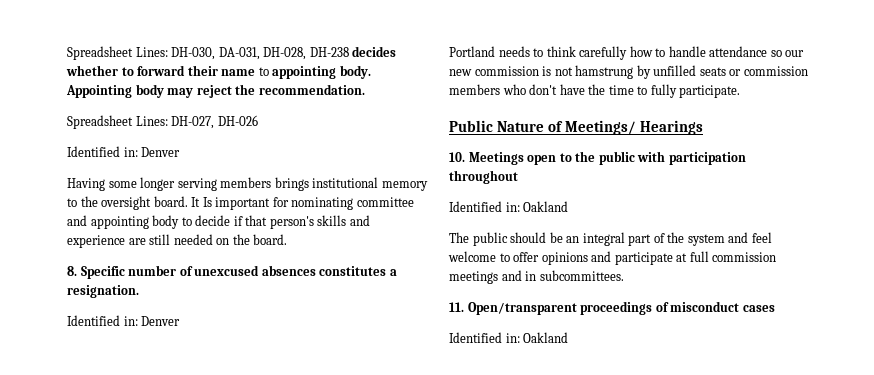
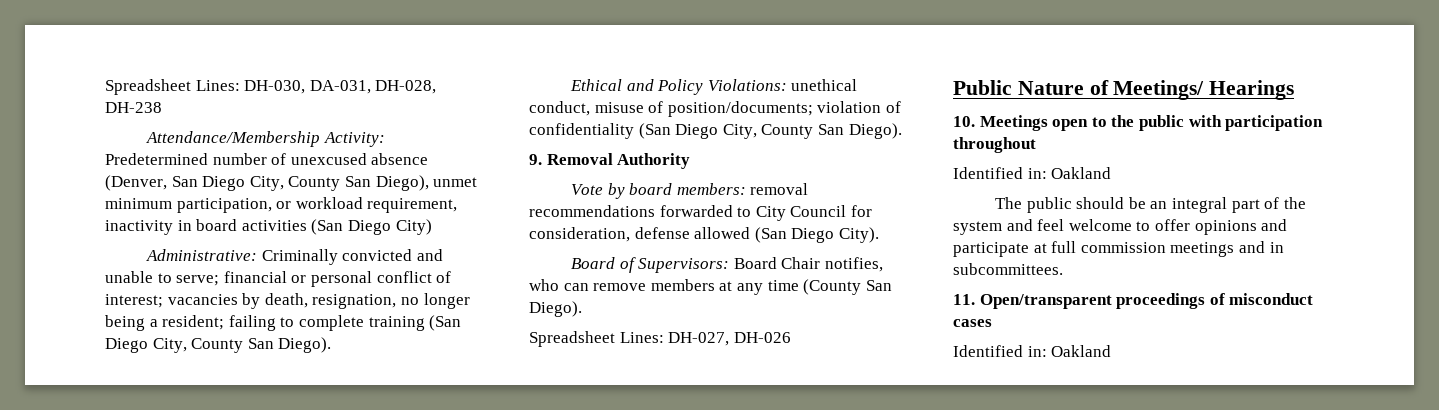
[352,46,397,57] [66,65,371,79] [66,84,365,98] [67,115,258,129] [67,146,181,157] [67,177,428,191] [67,196,414,210] [67,215,370,229] [67,234,288,248] [67,265,397,279] [67,285,139,298] [67,315,181,326] [449,46,805,60] [449,65,808,79] [449,84,741,98] decides whether to forward their name to appointing body. Appointing body may reject the recommendation. // Spreadsheet Lines: DH-027, DH-026 // Identified in: Denver // Having some longer serving members brings institutional memory to the oversight board. It Is important for nominating committee and appointing body to decide if that person's skills and experience are still needed on the board. // 8. Specific number of unexcused absences constitutes a resignation. // Identified in: Denver // Portland needs to think carefully how to handle attendance so our new commission is not hamstrung by unfilled seats or commission members who don't have the time to fully participate. -> [146,131,385,147] [105,153,429,165] [105,175,478,191] [105,197,458,213] [105,219,432,235] [146,249,443,265] [105,271,452,287] [105,293,470,309] [105,315,462,331] [105,337,332,353] [570,79,858,95] [529,101,901,117] [529,123,902,139] [529,153,691,169] [571,183,809,199] [529,205,872,221] [529,227,879,243] [571,257,883,273] [529,279,892,295] [529,301,582,317] [529,331,791,347] // Attendance/Membership Activity: Predetermined number of unexcused absence (Denver, San Diego City, County San Diego), unmet minimum participation, or workload requirement, inactivity in board activities (San Diego City) // Administrative: Criminally convicted and unable to serve; financial or personal conflict of interest; vacancies by death, resignation, no longer being a resident; failing to complete training (San Diego City, County San Diego). // Ethical and Policy Violations: unethical conduct, misuse of position/documents; violation of confidentiality (San Diego City, County San Diego). // 9. Removal Authority // Vote by board members: removal recommendations forwarded to City Council for consideration, defense allowed (San Diego City). // Board of Supervisors: Board Chair notifies, who can remove members at any time (County San Diego). // Spreadsheet Lines: DH-027, DH-026

